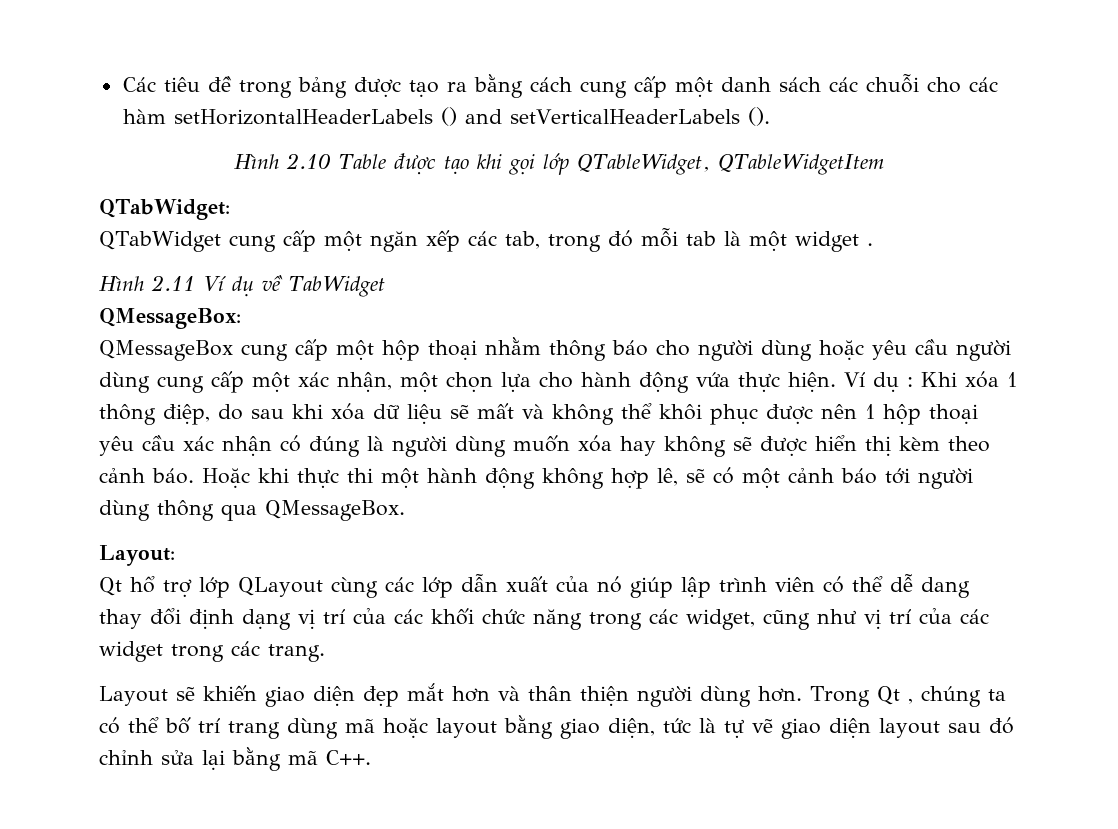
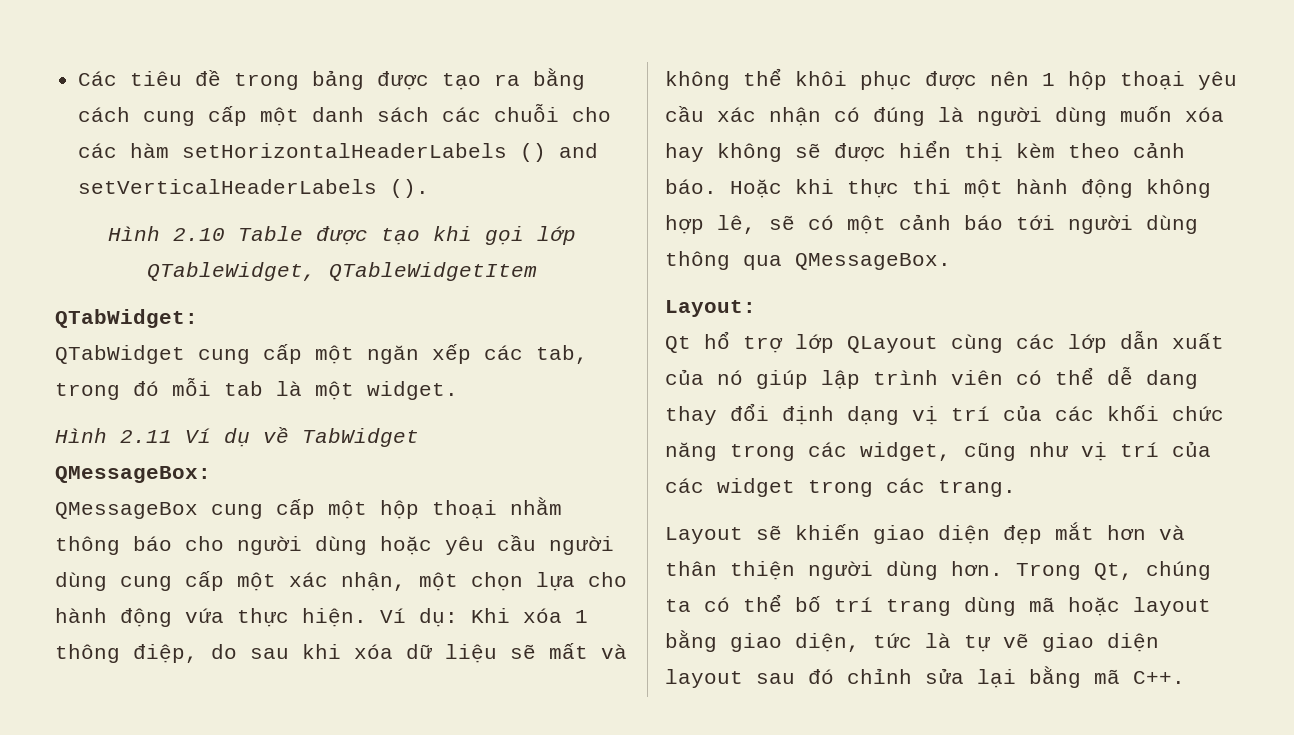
[794,231,873,252] widget . -> [367,381,458,400] widget.
[872,372,913,392] dụ : -> [419,608,458,627] dụ:
[876,686,913,705] Qt , -> [1094,563,1133,580] Qt,

